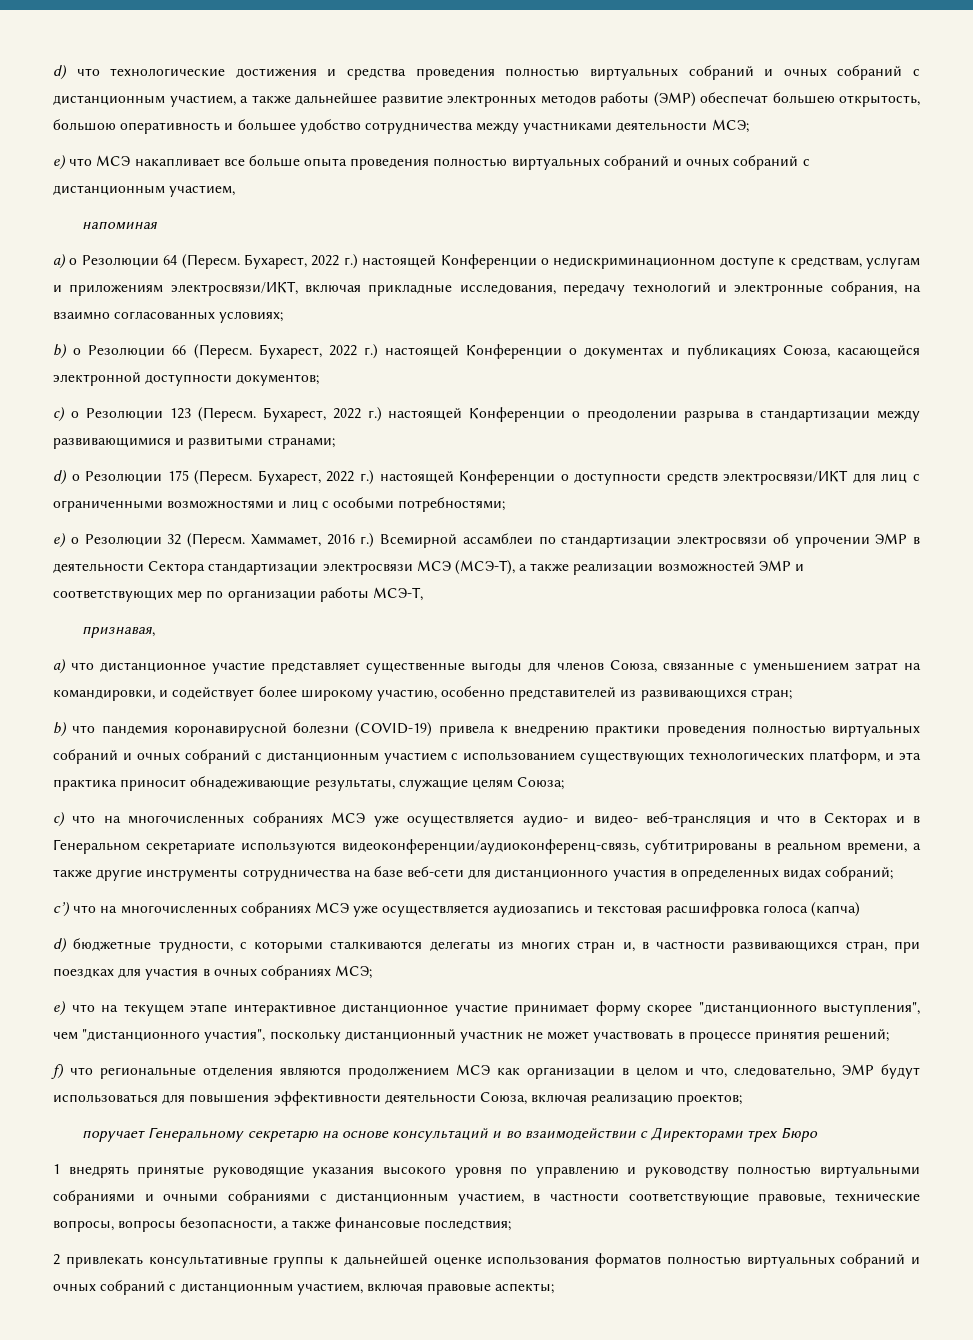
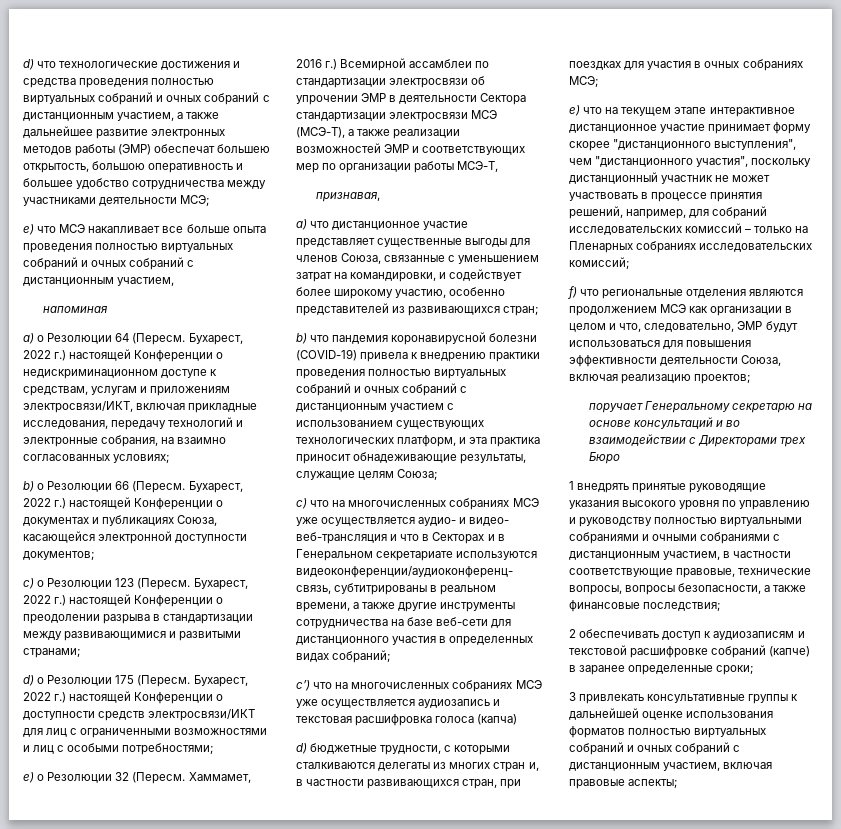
[824,1029,890,1043] решений; -> [569,206,768,219] [569,223,809,235] [569,241,813,253] [569,257,629,270] решений, например, для собраний исследовательских комиссий – только на Пленарных собраниях исследовательских комиссий;
(60, 1259) none -> [579,629,805,640] [569,645,811,658] [569,665,754,675] [569,692,576,701] обеспечивать доступ к аудиозаписям и текстовой расшифровке собраний (капче) в заранее определенные сроки; // 3

